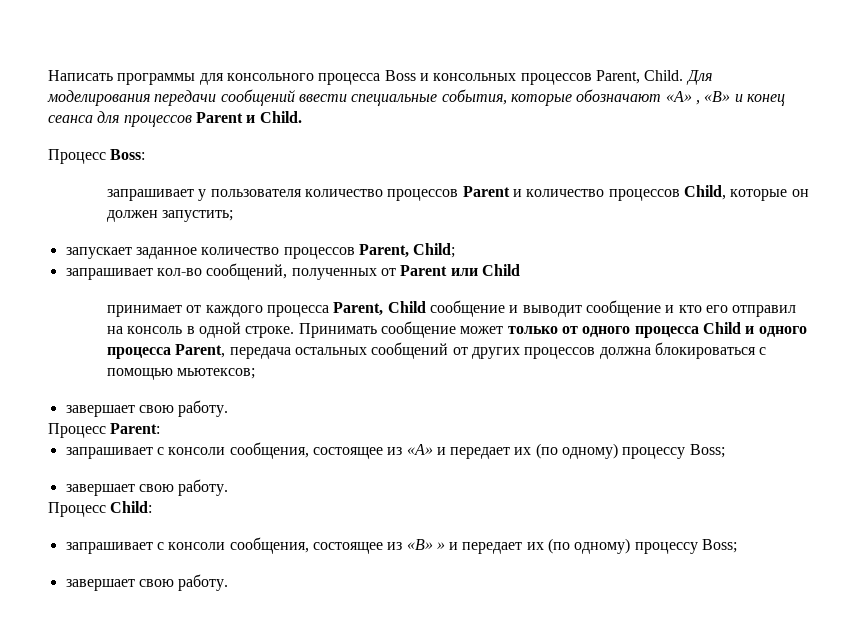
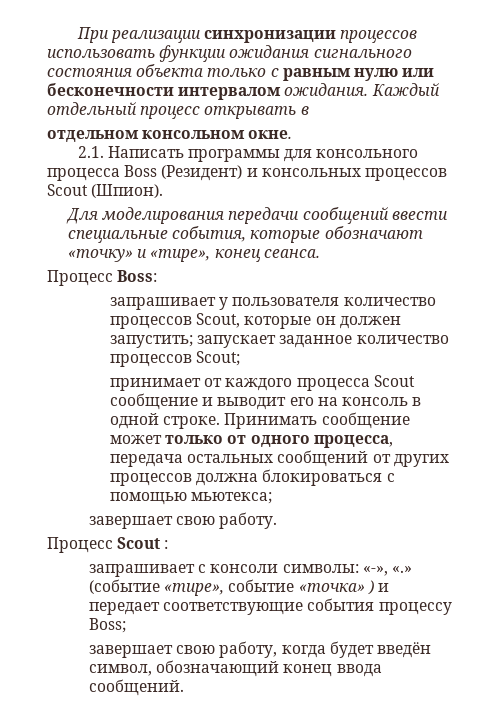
(48, 75) none -> [76,27,418,43] [47,45,412,62] [47,64,435,81] [47,83,440,100] [47,102,309,119] [47,130,293,142] [77,146,104,158] При реализации синхронизации процессов использовать функции ожидания сигнального состояния объекта только с равным нулю или бесконечности интервалом ожидания. Каждый отдельный процесс открывать в // отдельном консольном окне. // 2.1.
(416, 75) none -> [161,165,243,181] (Резидент)
[595,70,684,84] Parent, Child. -> [47,184,164,198] Scout (Шпион). //
[665,91,785,106] [48,111,302,127] «А» , «B» и конец сеанса для процессов Parent и Child. -> [68,249,320,262] «точку» и «тире», конец сеанса.
[462,185,726,201] Parent и количество процессов Child, -> [196,313,241,328] Scout,
(234, 216) // -> (194, 341) none
[358,243,456,258] [65,263,520,280] Parent, Child; // запрашивает кол-во сообщений, полученных от Parent или Child -> [196,351,241,366] Scout;
[333,301,426,316] Parent, Child -> [373,375,415,387] Scout
[585,300,797,317] сообщение и кто его отправил -> [289,397,314,406] его
[634,322,807,338] [107,344,226,359] процесса Child и одного процесса Parent, -> [313,435,393,448] процесса,
[177,368,256,379] [65,400,229,417] [48,423,161,438] [65,442,725,459] [65,479,229,496] [48,501,153,517] [65,537,738,554] [65,574,229,591] мьютексов; // завершает свою работу. // Процесс Parent: // запрашивает с консоли сообщения, состоящее из «А» и передает их (по одному) процессу Boss; // завершает свою работу. // Процесс Child: // запрашивает с консоли сообщения, состоящее из «B» » и передает их (по одному) процессу Boss; // завершает свою работу. -> [191,492,273,504] [89,512,278,529] [47,537,169,553] [89,564,412,577] [89,579,389,596] [89,598,452,615] [89,618,127,633] [89,641,431,658] [89,660,382,677] [89,679,185,696] мьютекса; // завершает свою работу. // Процесс Scout : // запрашивает с консоли символы: «-», «.» (событие «тире», событие «точка» ) и передает соответствующие события процессу Boss; // завершает свою работу, когда будет введён символ, обозначающий конец ввода сообщений.

